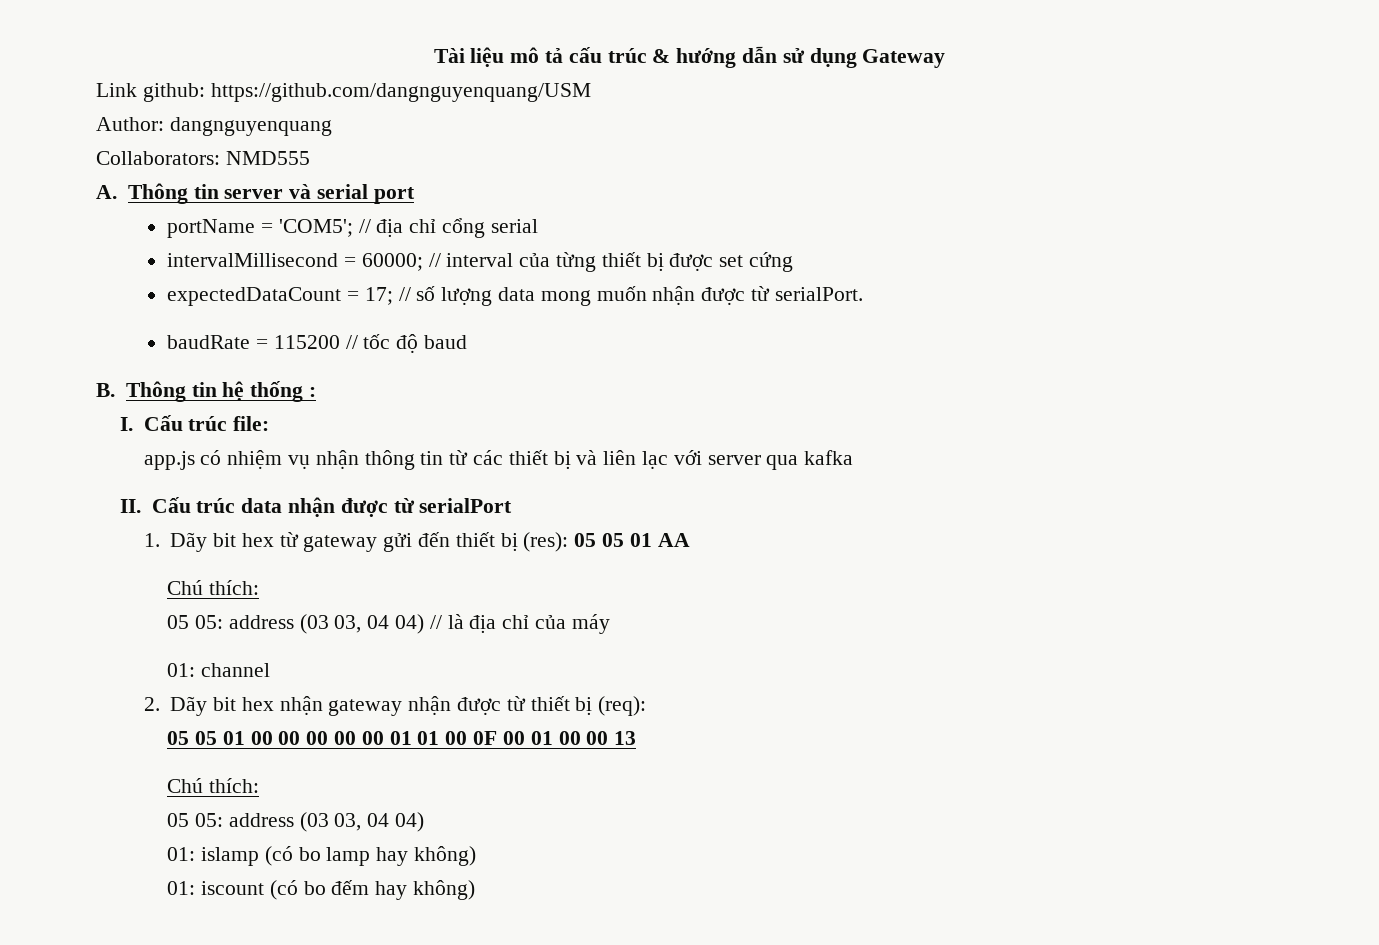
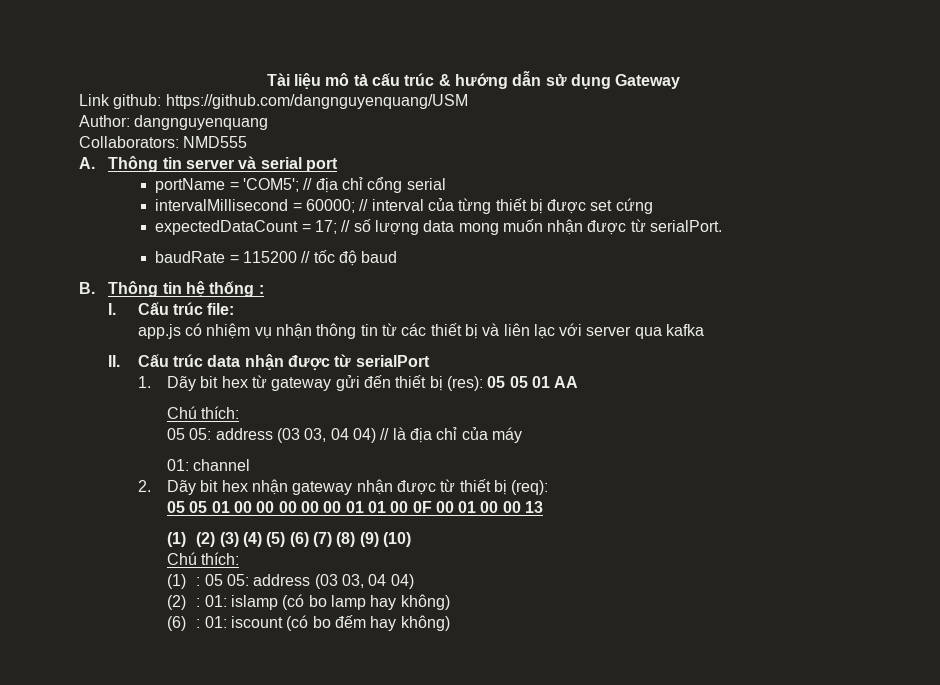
[167,778,260,793] [167,812,425,832] // Chú thích: // 05 05: address (03 03, 04 04) // -> [167,532,411,547] [167,552,240,565] [167,574,414,589] [167,595,201,610] // (1) (2) (3) (4) (5) (6) (7) (8) (9) (10) // Chú thích: // (1) : 05 05: address (03 03, 04 04) // (2) :
(477, 856) none -> [167,616,201,631] (6) :

